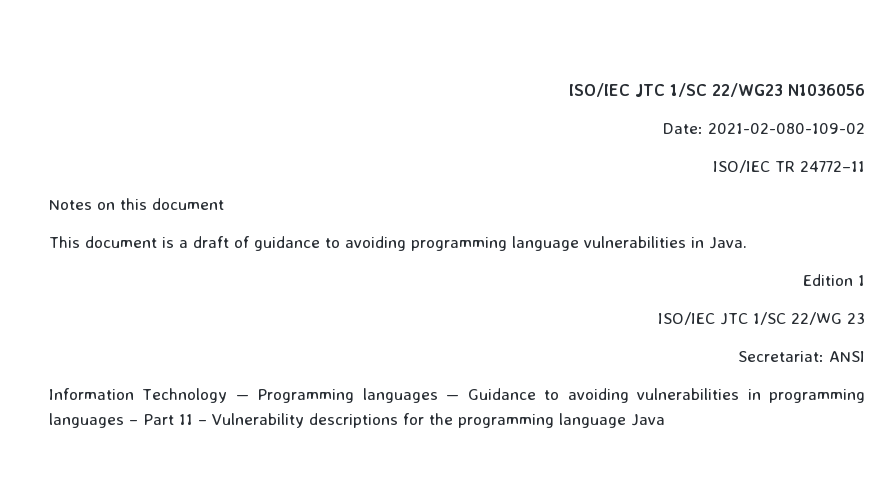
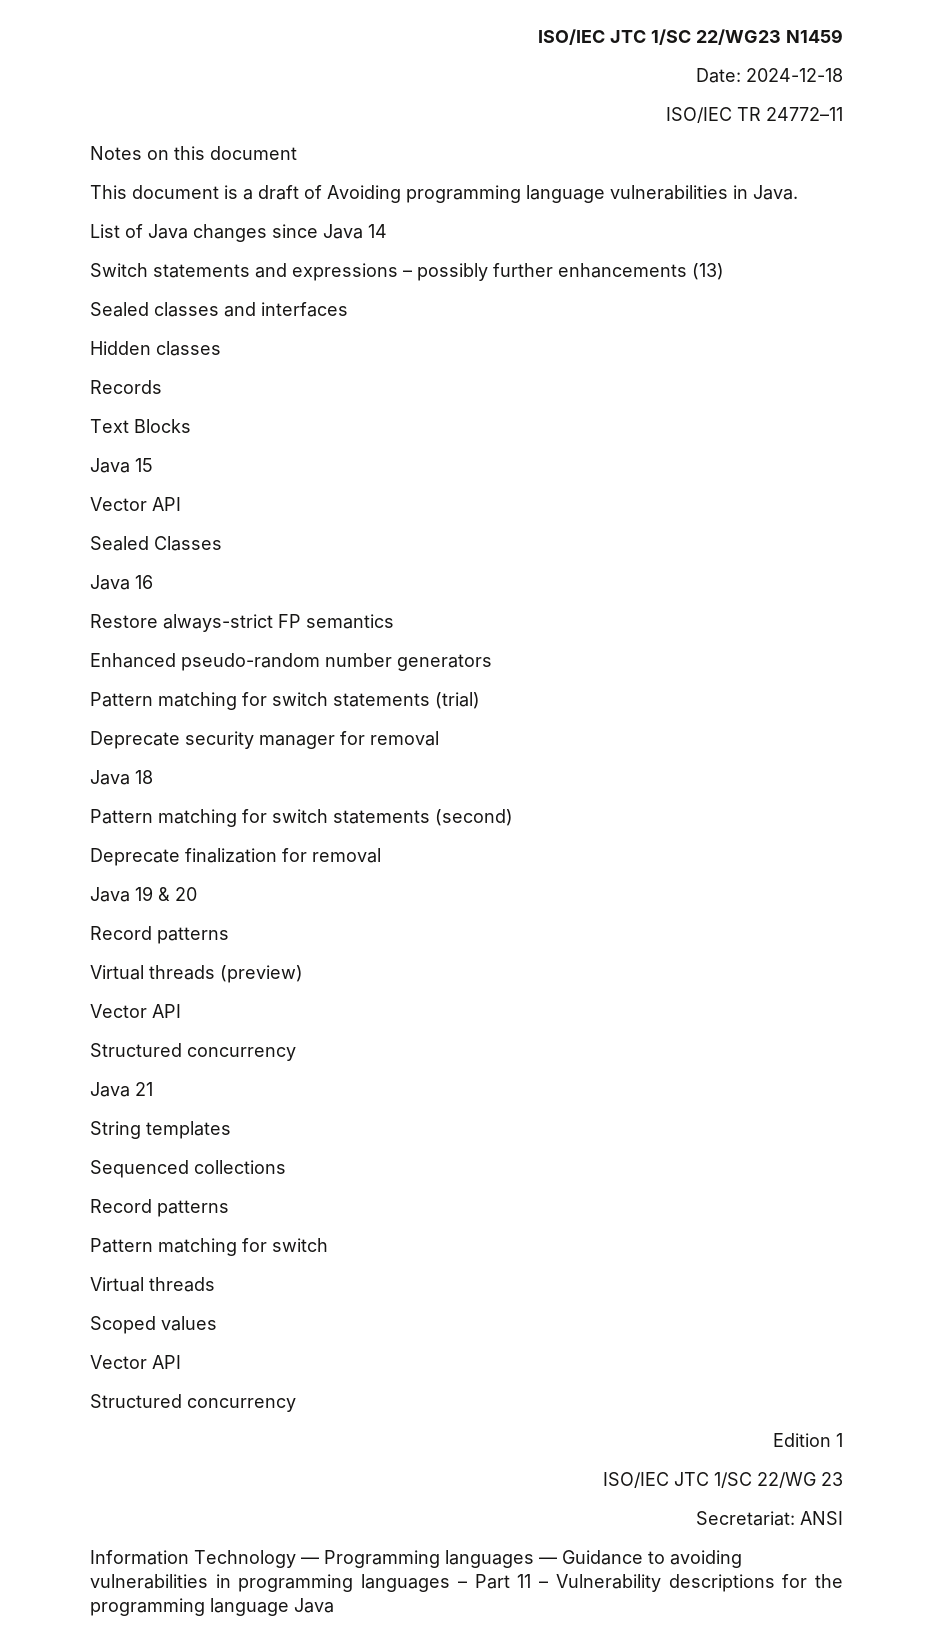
[788,84,865,96] N1036056 -> [786,29,843,43] N1459
[708,123,865,134] 2021-02-080-109-02 -> [746,68,843,82] 2024-12-18
[254,236,406,251] guidance to avoiding -> [327,185,401,203] Avoiding
(747, 243) none -> [90,224,387,242] [90,263,724,281] [90,302,348,317] [90,341,221,356] [90,380,162,394] [90,419,191,433] [90,458,153,473] [90,497,181,511] [90,536,222,551] [90,575,153,590] [90,614,394,632] [90,653,492,671] [90,692,480,710] [90,731,439,749] [90,770,153,785] [90,809,513,827] [90,848,381,866] [90,886,197,902] [90,926,229,944] [90,965,303,983] [90,1004,181,1018] [90,1043,296,1061] [90,1082,153,1097] [90,1121,231,1139] [90,1160,286,1178] [90,1199,229,1217] [90,1238,328,1256] [90,1277,215,1292] [90,1316,217,1334] [90,1355,181,1369] [90,1394,296,1412] // List of Java changes since Java 14 // Switch statements and expressions – possibly further enhancements (13) // Sealed classes and interfaces // Hidden classes // Records // Text Blocks // Java 15 // Vector API // Sealed Classes // Java 16 // Restore always-strict FP semantics // Enhanced pseudo-random number generators // Pattern matching for switch statements (trial) // Deprecate security manager for removal // Java 18 // Pattern matching for switch statements (second) // Deprecate finalization for removal // Java 19 & 20 // Record patterns // Virtual threads (preview) // Vector API // Structured concurrency // Java 21 // String templates // Sequenced collections // Record patterns // Pattern matching for switch // Virtual threads // Scoped values // Vector API // Structured concurrency

